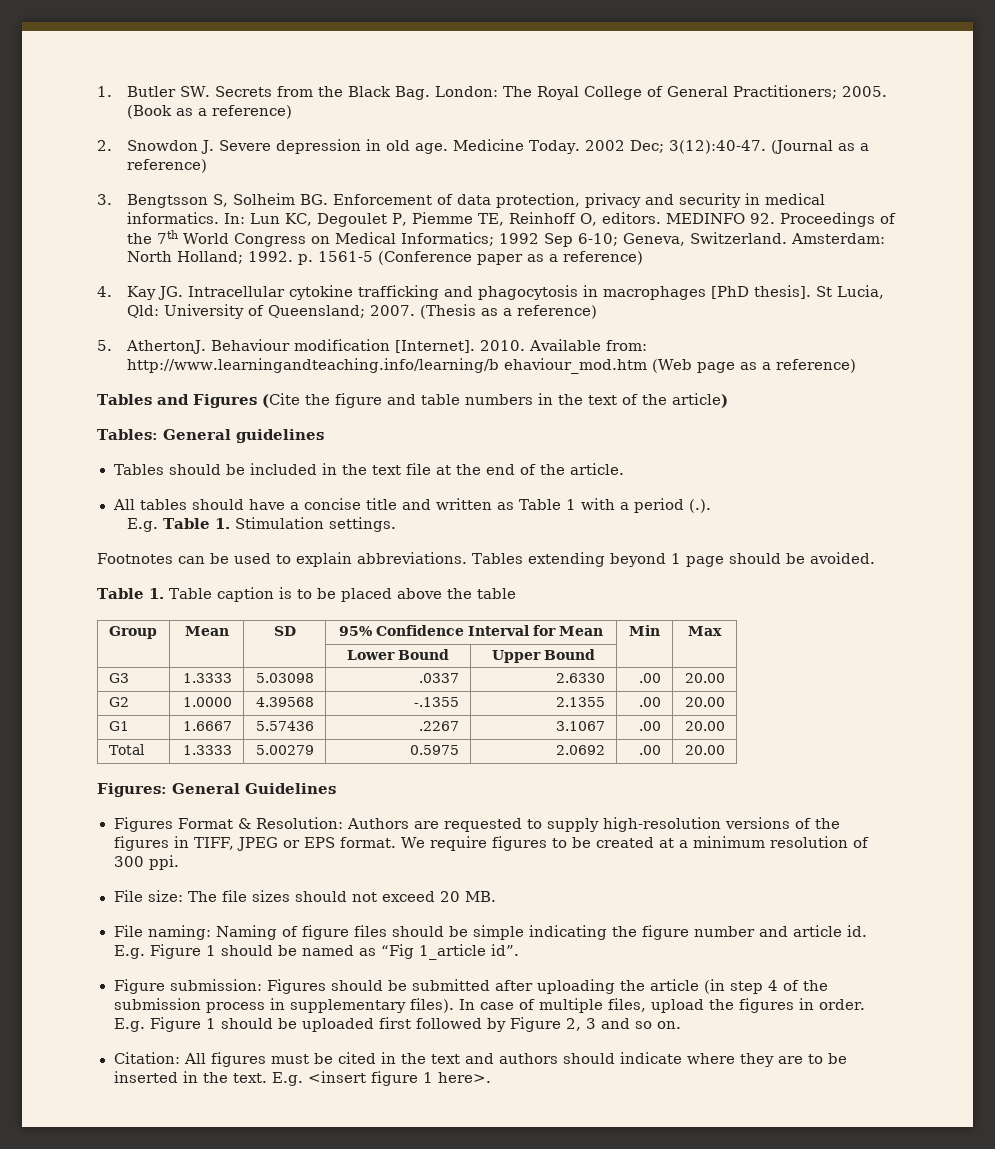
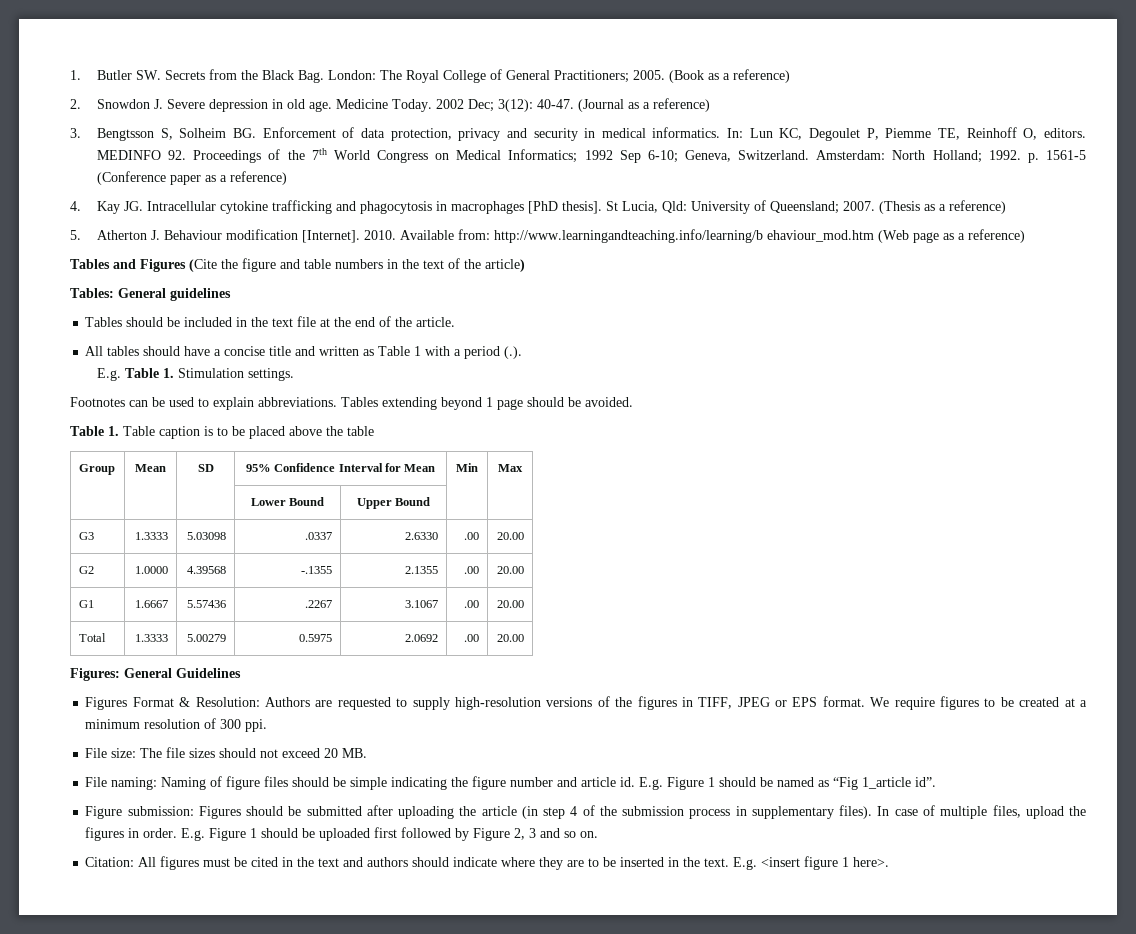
[668,140,766,154] 3(12):40-47. -> [498,99,575,112] 3(12): 40-47.
[125,340,206,354] AthertonJ. -> [97,230,161,240] Atherton J.

